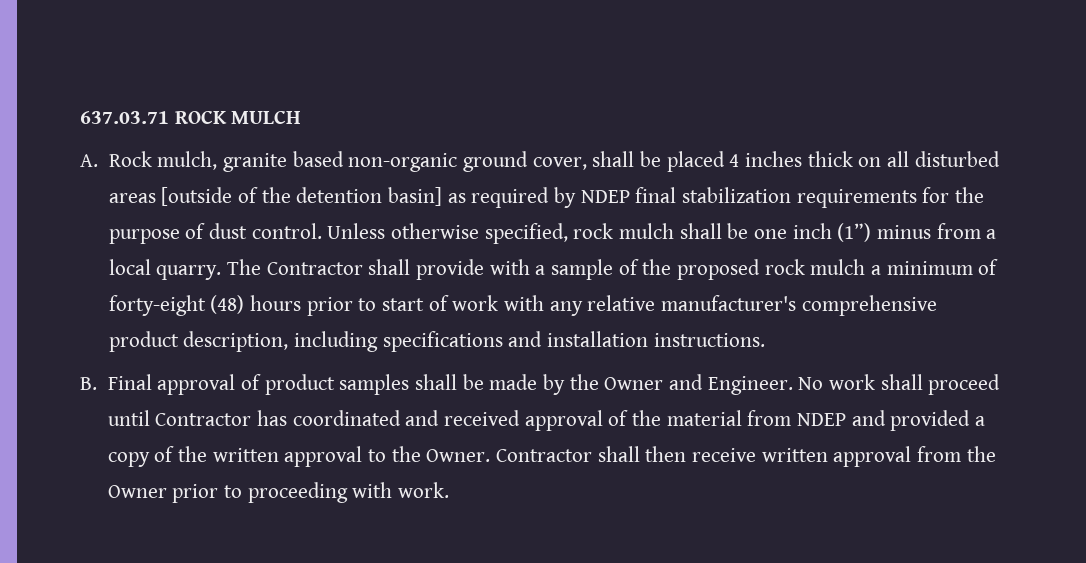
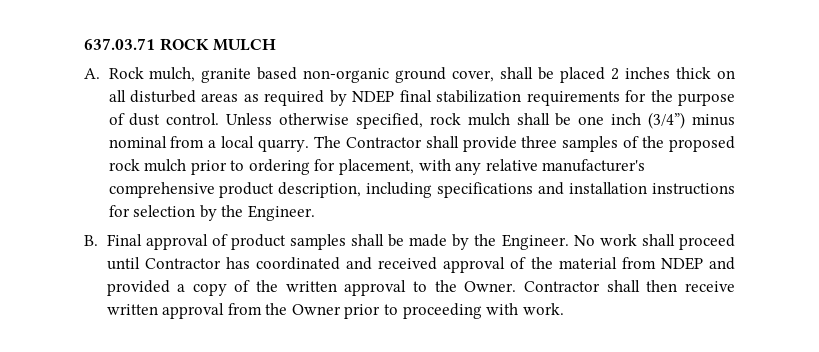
[729,154,740,167] 4 -> [611,68,620,80] 2
[161,187,442,206] [outside of the detention basin] -> (239, 97) none
[837,223,931,242] (1”) minus -> [648,112,735,129] [108,136,167,148] (3/4”) minus nominal
[489,259,613,280] with a sample -> [521,136,619,152] three samples
[870,259,999,275] [108,295,499,316] a minimum of forty-eight (48) hours prior to start of work -> [190,159,415,175] prior to ordering for placement,
[653,333,765,347] instructions. -> [652,183,736,195] [108,205,315,221] instructions for selection by the Engineer.
[604,374,703,390] Owner and -> (497, 240) none

